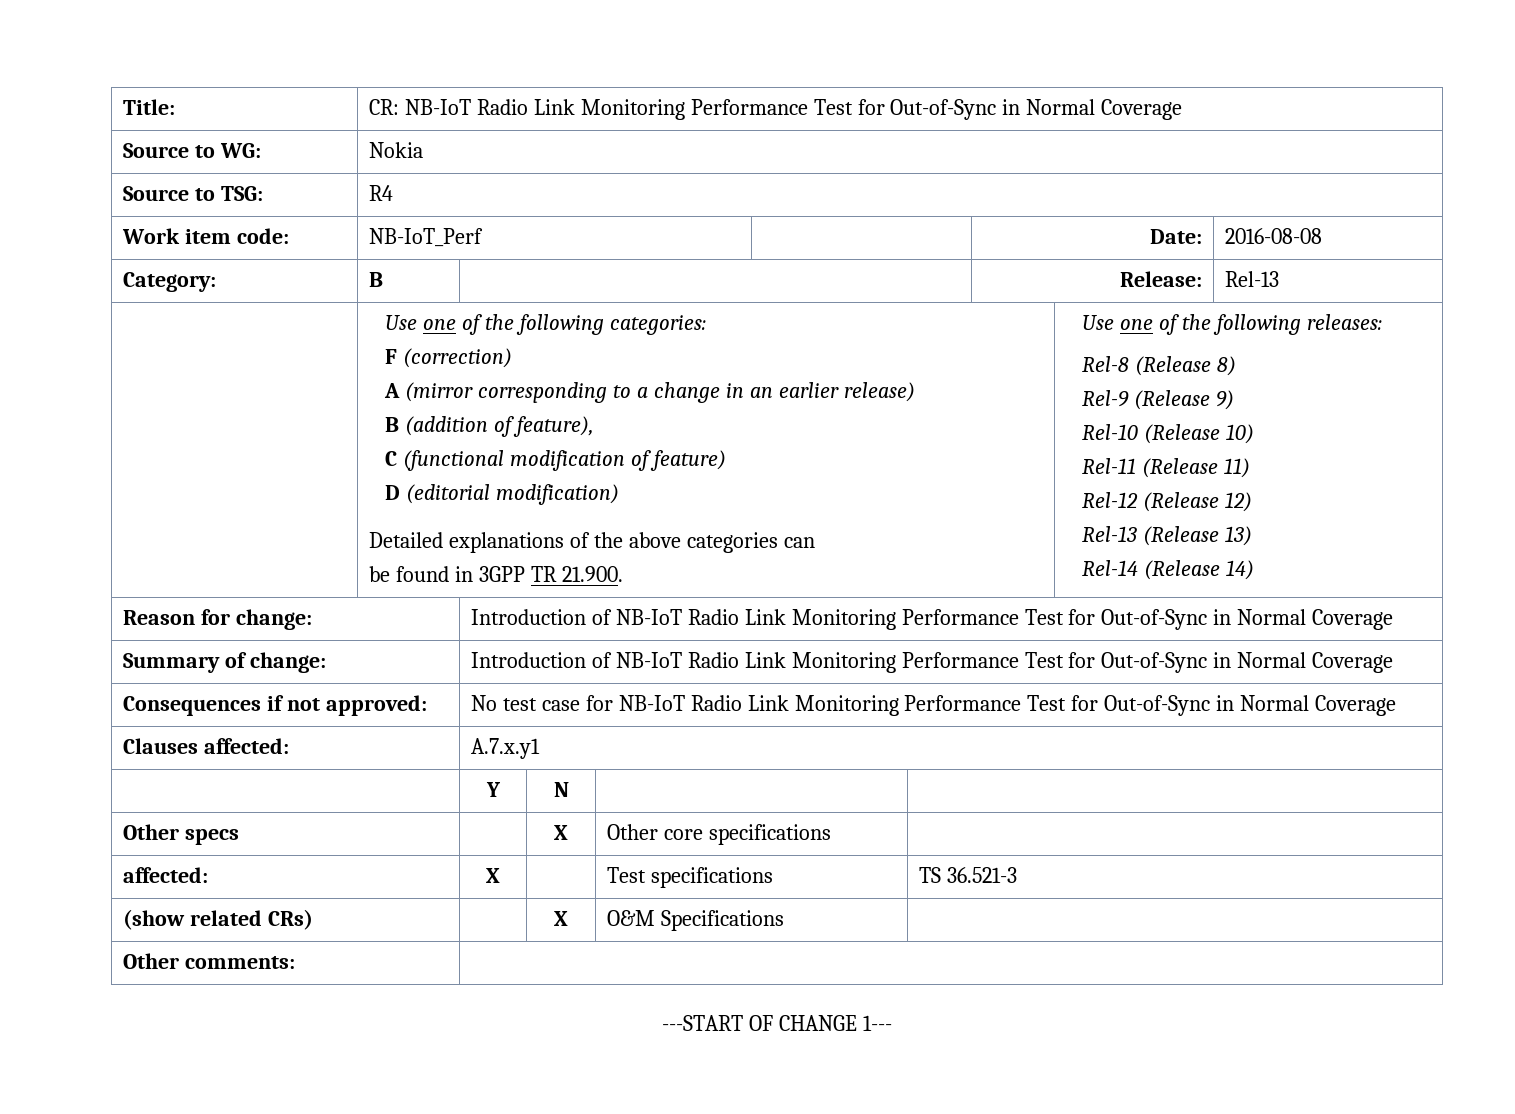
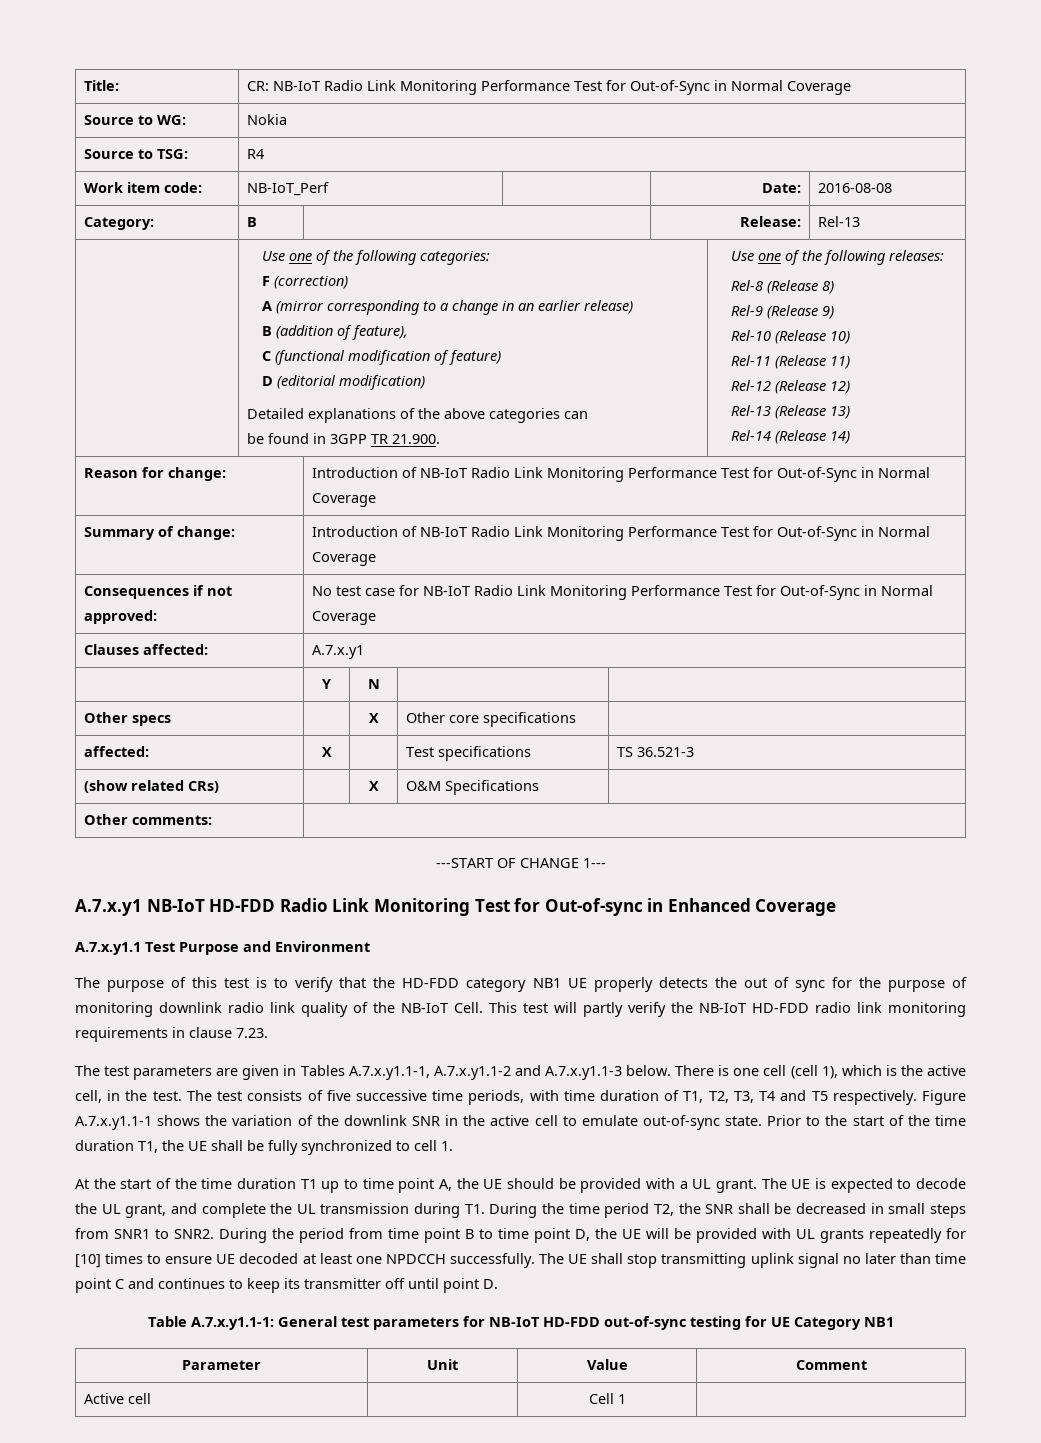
(892, 1023) none -> [75,898,837,916] [75,941,370,955] [75,977,968,992] [75,1002,966,1017] [75,1027,268,1042] [75,1065,966,1080] [75,1090,967,1105] [75,1115,966,1130] [75,1140,453,1155] [75,1178,966,1193] [75,1203,966,1218] [75,1228,966,1243] [75,1253,966,1268] [75,1278,498,1293] [147,1316,894,1330] [182,1360,261,1370] [426,1359,458,1370] [586,1359,628,1370] [795,1360,867,1370] [84,1393,152,1404] [588,1393,626,1404] // A.7.x.y1 NB-IoT HD-FDD Radio Link Monitoring Test for Out-of-sync in Enhanced Coverage // A.7.x.y1.1 Test Purpose and Environment // The purpose of this test is to verify that the HD-FDD category NB1 UE properly detects the out of sync for the purpose of monitoring downlink radio link quality of the NB-IoT Cell. This test will partly verify the NB-IoT HD-FDD radio link monitoring requirements in clause 7.23. // The test parameters are given in Tables A.7.x.y1.1-1, A.7.x.y1.1-2 and A.7.x.y1.1-3 below. There is one cell (cell 1), which is the active cell, in the test. The test consists of five successive time periods, with time duration of T1, T2, T3, T4 and T5 respectively. Figure A.7.x.y1.1-1 shows the variation of the downlink SNR in the active cell to emulate out-of-sync state. Prior to the start of the time duration T1, the UE shall be fully synchronized to cell 1. // At the start of the time duration T1 up to time point A, the UE should be provided with a UL grant. The UE is expected to decode the UL grant, and complete the UL transmission during T1. During the time period T2, the SNR shall be decreased in small steps from SNR1 to SNR2. During the period from time point B to time point D, the UE will be provided with UL grants repeatedly for [10] times to ensure UE decoded at least one NPDCCH successfully. The UE shall stop transmitting uplink signal no later than time point C and continues to keep its transmitter off until point D. // Table A.7.x.y1.1-1: General test parameters for NB-IoT HD-FDD out-of-sync testing for UE Category NB1 // Parameter | Unit | Value | Comment // Active cell | | Cell 1 |

